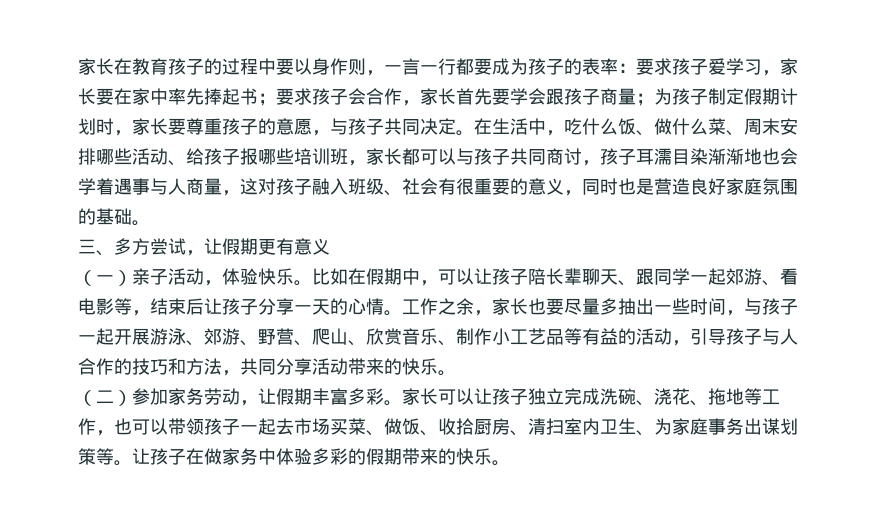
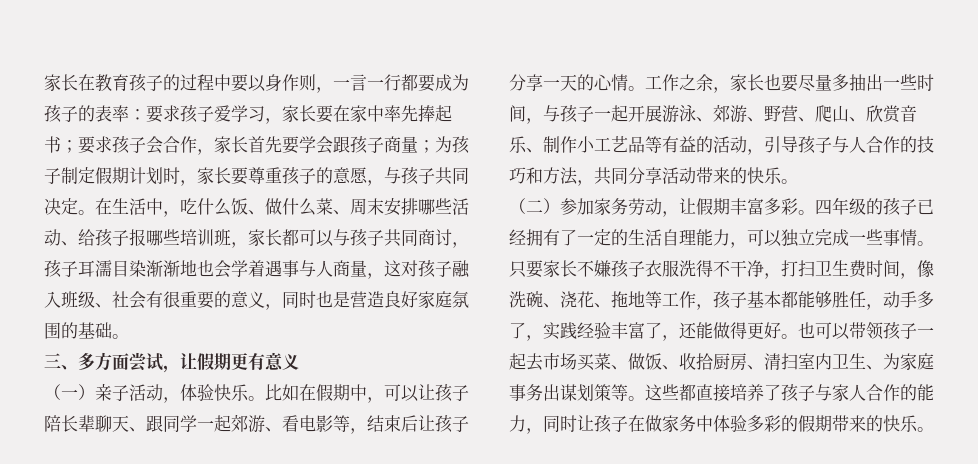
(150, 246) none -> [112,353,129,370] 面
[402,388,600,405] 家长可以让孩子独立完成 -> [815,197,934,216] [509,229,934,248] [509,260,934,279] 四年级的孩子已经拥有了一定的生活自理能力，可以独立完成一些事情。只要家长不嫌孩子衣服洗得不干净，打扫卫生费时间，像
(114, 433) none -> [713,291,934,310] [509,322,798,341] 孩子基本都能够胜任，动手多了，实践经验丰富了，还能做得更好。
(132, 463) none -> [645,384,934,402] [509,415,577,434] 这些都直接培养了孩子与家人合作的能力，同时

